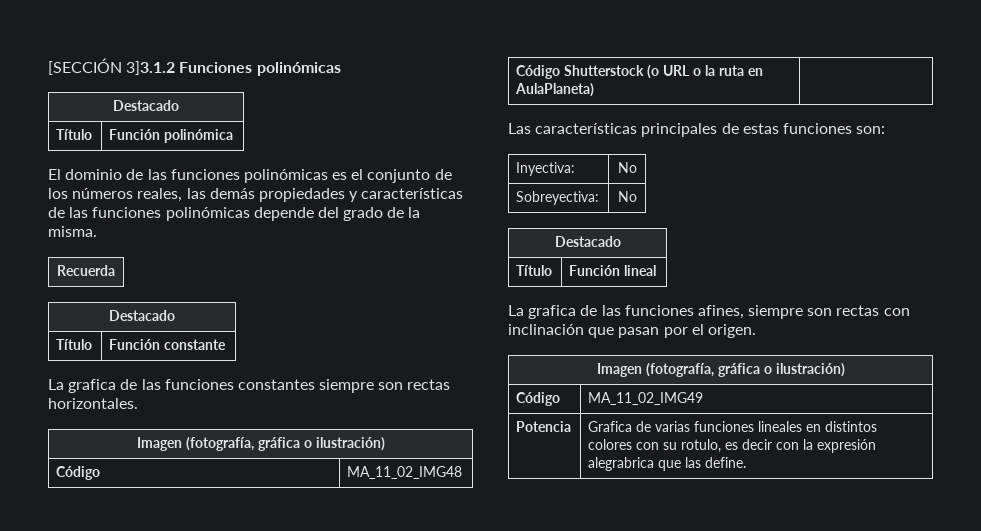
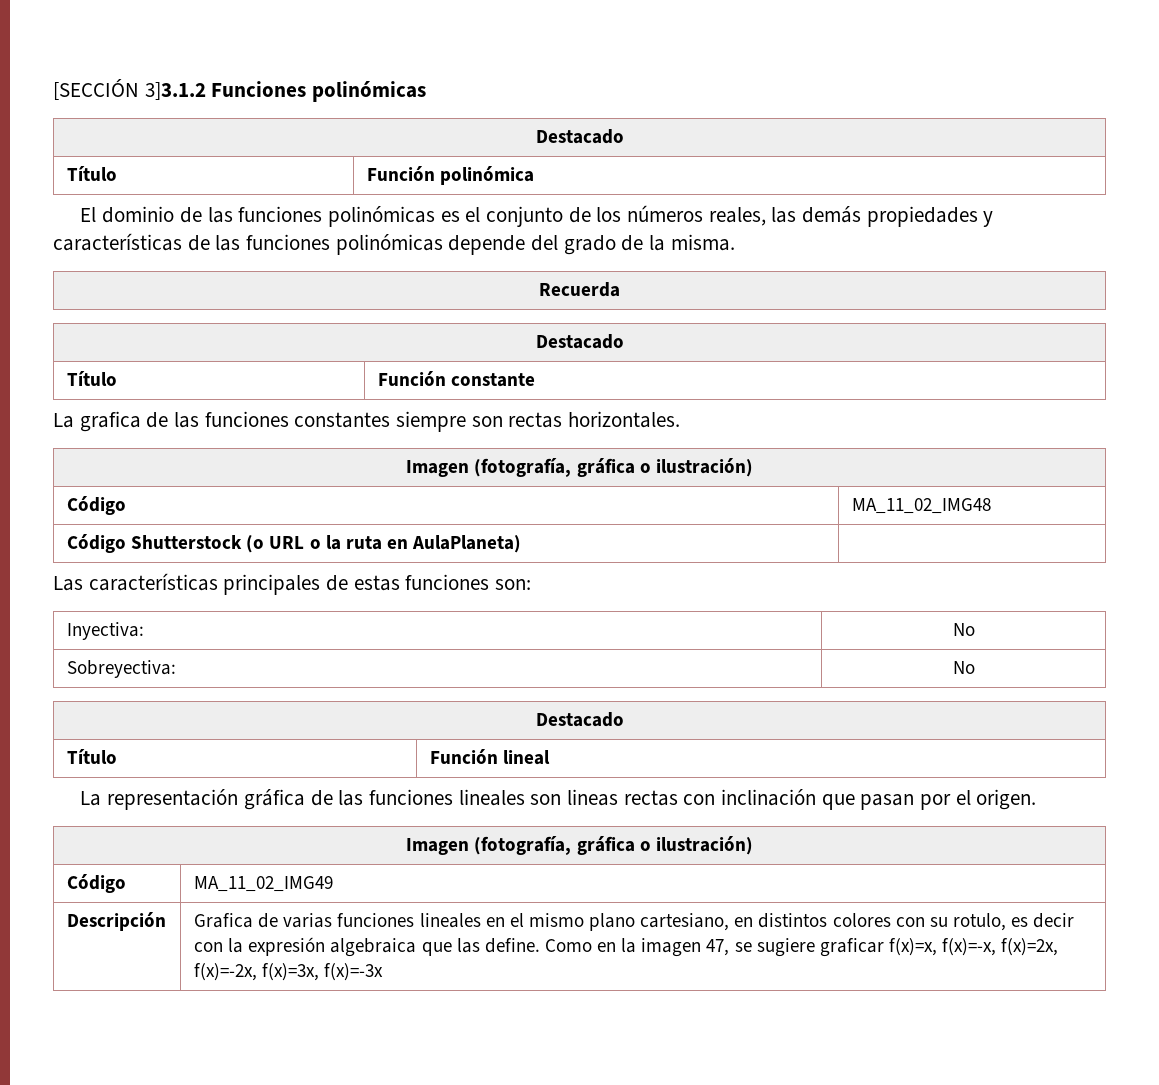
[528,305,833,319] grafica de las funciones afines, siempre son -> [107,789,618,810] representación gráfica de las funciones lineales son lineas
[516,421,572,432] Potencia -> [66,912,166,931] Descripción
(822, 428) none -> [509,913,754,931] el mismo plano cartesiano, en
[588,457,655,471] alegrabrica -> [330,938,417,957] algebraica
(747, 462) none -> [544,938,1059,957] [193,963,384,981] Como en la imagen 47, se sugiere graficar f(x)=x, f(x)=-x, f(x)=2x, f(x)=-2x, f(x)=3x, f(x)=-3x

